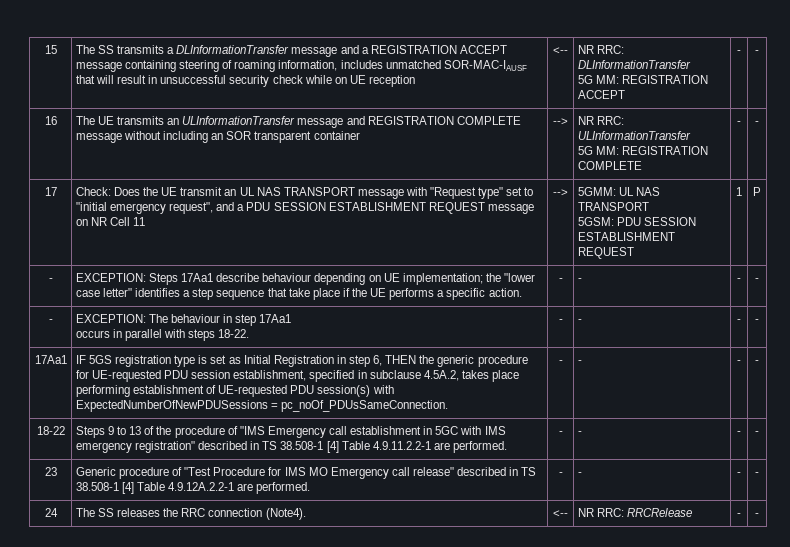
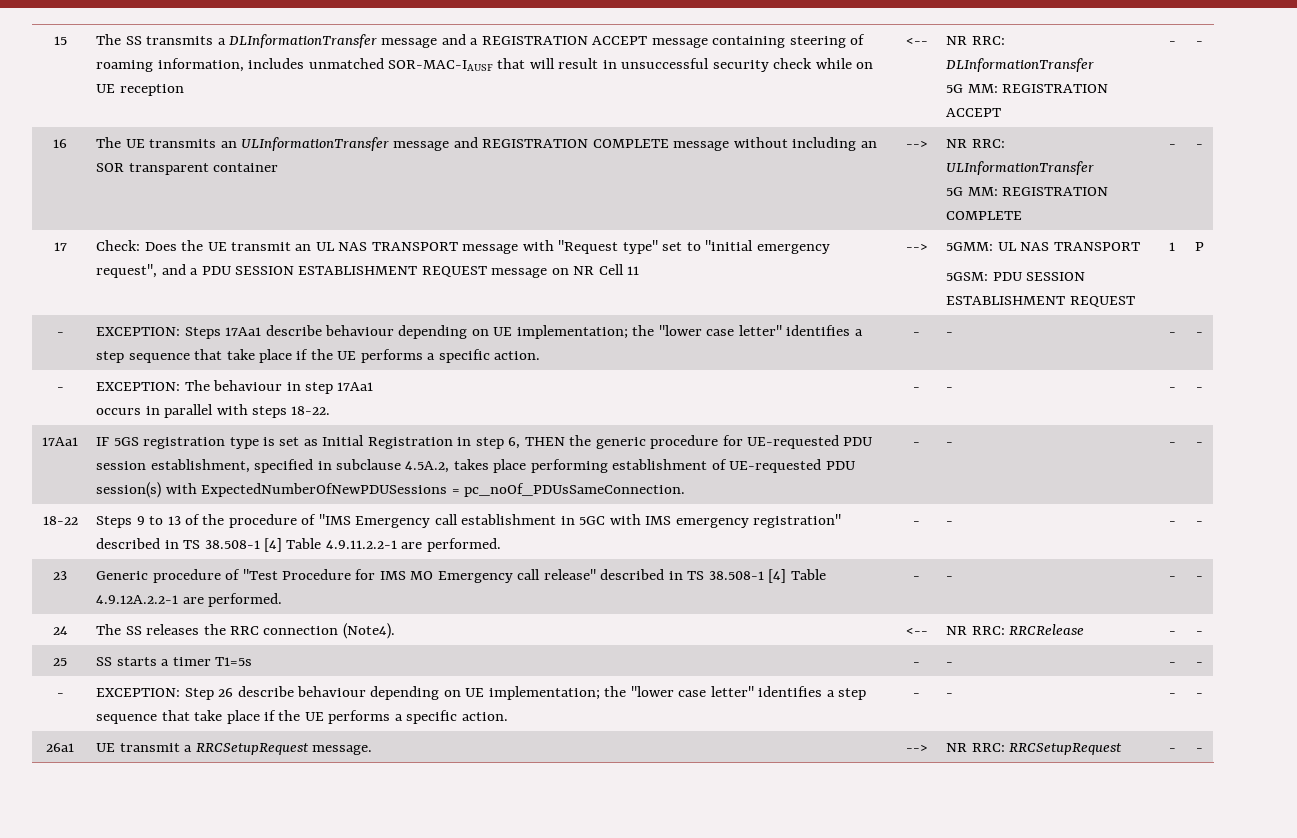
(759, 515) none -> [53,658,67,666] [96,657,253,666] [913,662,920,666] [946,662,954,666] [1168,662,1176,666] [1196,662,1203,666] [56,693,64,697] [96,686,867,700] [96,710,508,724] [913,693,920,697] [946,693,954,697] [1168,693,1176,697] [1196,693,1203,697] [46,743,74,752] [96,743,373,755] [905,744,928,752] [946,743,1123,755] [1168,748,1176,752] [1196,748,1203,752] // 25 | SS starts a timer T1=5s | - | - | - | - // - | EXCEPTION: Step 26 describe behaviour depending on UE implementation; the "lower case letter" identifies a step sequence that take place if the UE performs a specific action. | - | - | - | - // 26a1 | UE transmit a RRCSetupRequest message. | --> | NR RRC: RRCSetupRequest | - | -

